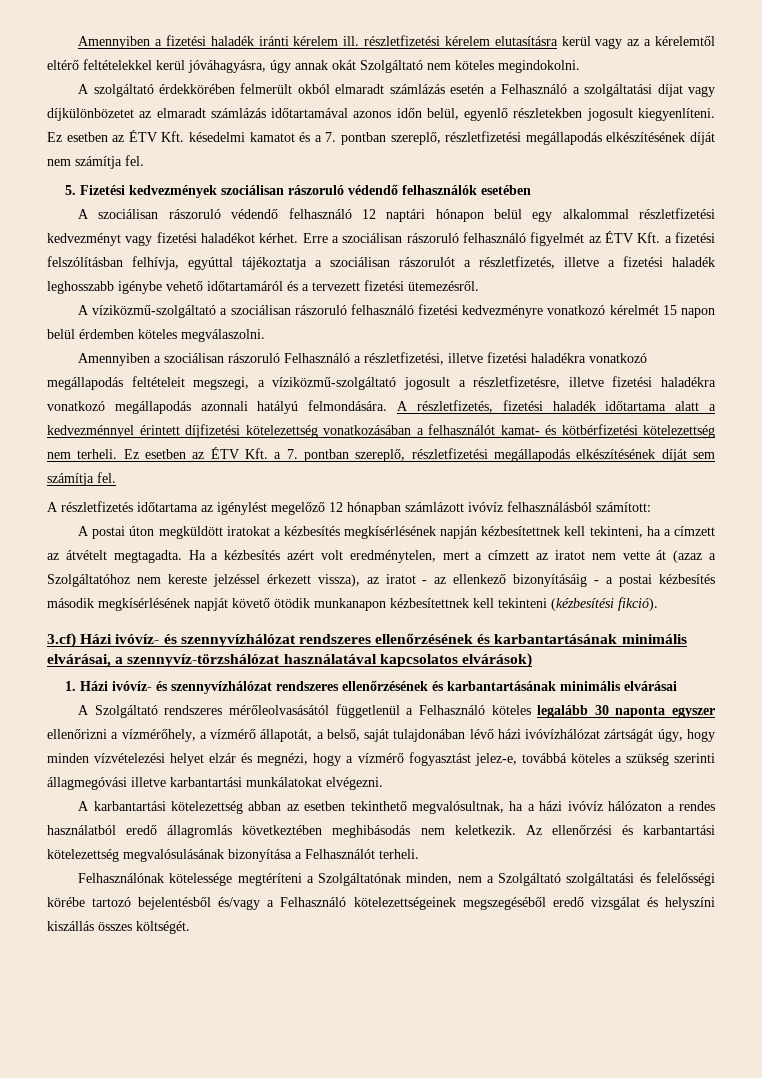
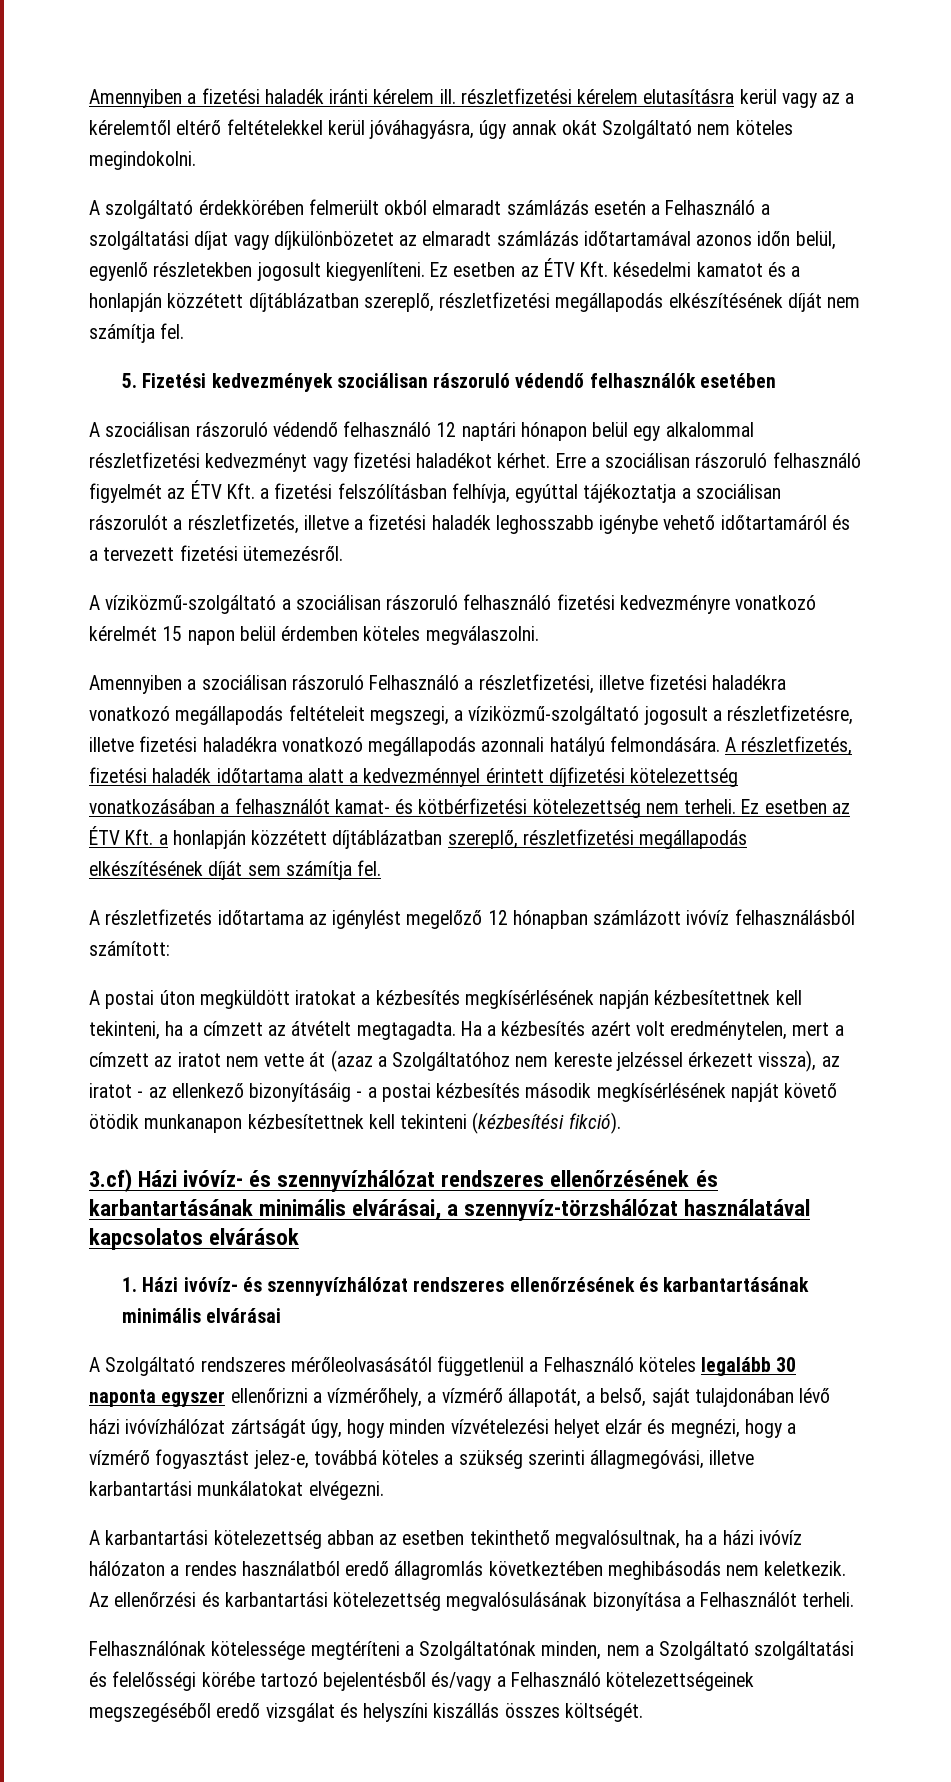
[325,132,386,145] 7. pontban -> [89,293,359,312] honlapján közzétett díjtáblázatban
[286,449,350,462] 7. pontban -> [172,830,443,849] honlapján közzétett díjtáblázatban
[461,653,532,668] elvárások) -> [209,1228,300,1245] elvárások
[47,777,127,790] állagmegóvási -> [590,1450,705,1469] állagmegóvási,

